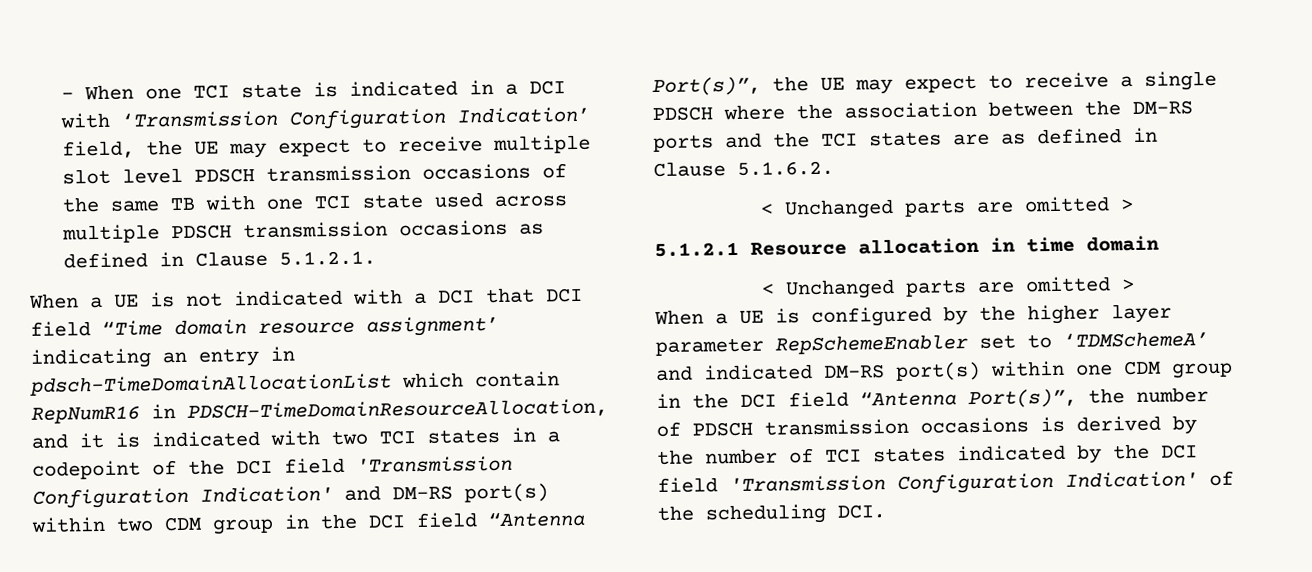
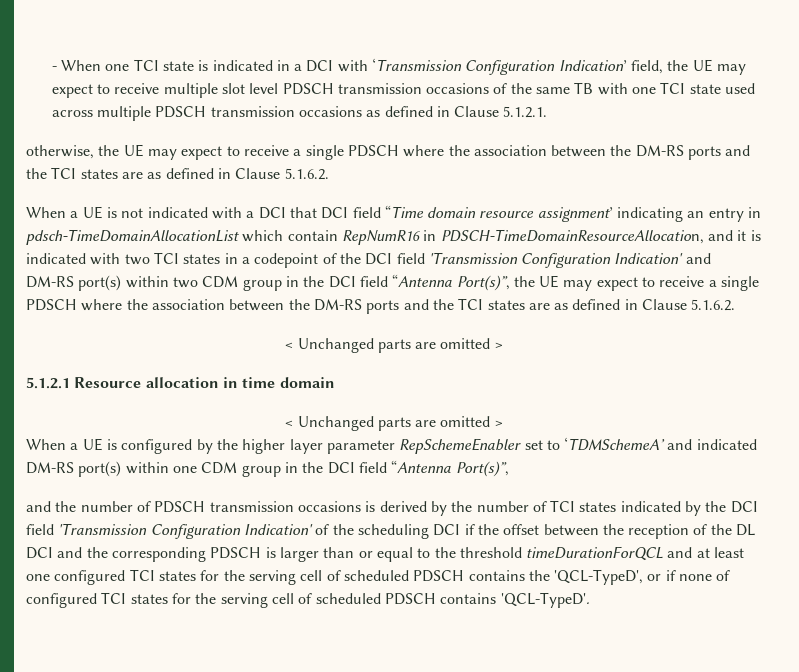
(377, 258) none -> [26,144,751,160] [26,167,329,180] // otherwise, the UE may expect to receive a single PDSCH where the association between the DM-RS ports and the TCI states are as defined in Clause 5.1.6.2.
(1077, 398) none -> [26,501,51,512] // and
[837,504,886,519] DCI. -> [433,524,756,539] [26,546,745,562] [26,569,731,585] [26,592,590,608] DCI if the offset between the reception of the DL DCI and the corresponding PDSCH is larger than or equal to the threshold timeDurationForQCL and at least one configured TCI states for the serving cell of scheduled PDSCH contains the 'QCL-TypeD', or if none of configured TCI states for the serving cell of scheduled PDSCH contains 'QCL-TypeD'.

